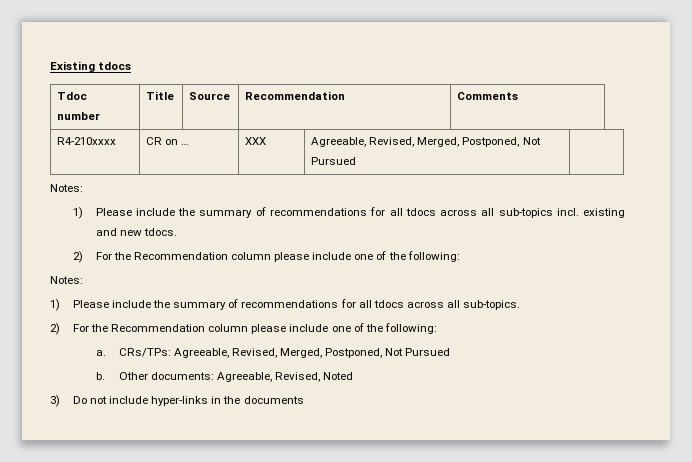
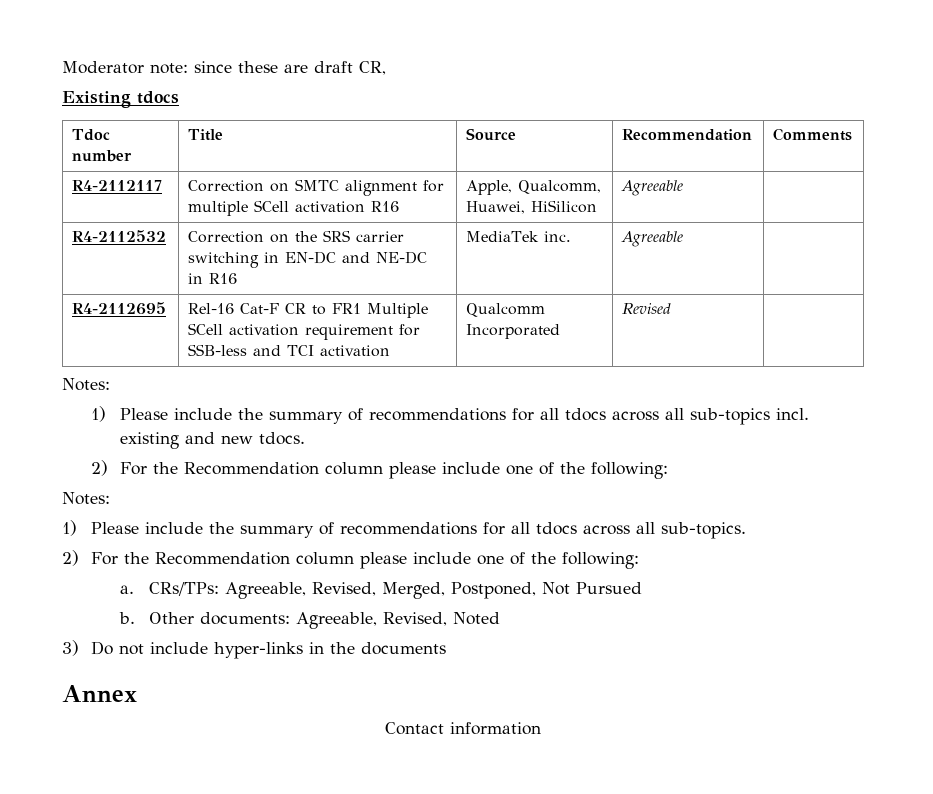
(50, 66) none -> [62,61,386,75] Moderator note: since these are draft CR, //
[57,137,117,145] [146,137,190,145] [245,137,267,145] [311,137,541,147] [311,157,357,165] R4-210xxxx | CR on … | XXX | Agreeable, Revised, Merged, Postponed, Not Pursued -> [71,180,162,191] [187,179,444,196] [187,200,399,216] [465,180,601,195] [465,200,597,214] [620,180,683,196] [71,230,166,242] [187,230,404,243] [187,251,427,268] [187,273,237,284] [465,231,571,242] [620,231,683,247] [71,302,166,315] [187,303,428,318] [187,323,420,340] [187,344,390,357] [465,303,545,317] [465,324,560,339] [621,303,671,315] R4-2112117 | Correction on SMTC alignment for multiple SCell activation R16 | Apple, Qualcomm, Huawei, HiSilicon | Agreeable | // R4-2112532 | Correction on the SRS carrier switching in EN-DC and NE-DC in R16 | MediaTek inc. | Agreeable | // R4-2112695 | Rel-16 Cat-F CR to FR1 Multiple SCell activation requirement for SSB-less and TCI activation | Qualcomm Incorporated | Revised
(304, 400) none -> [62,685,137,702] [385,722,541,735] // Annex // Contact information

